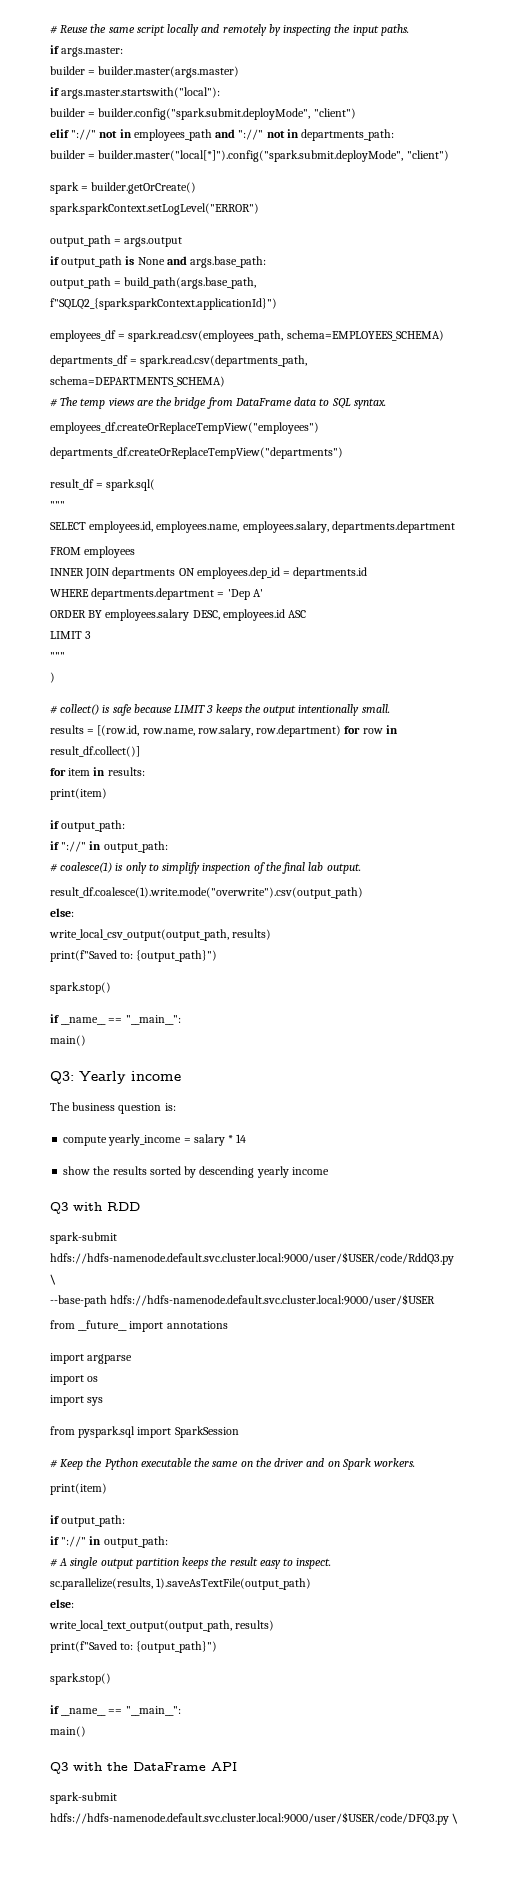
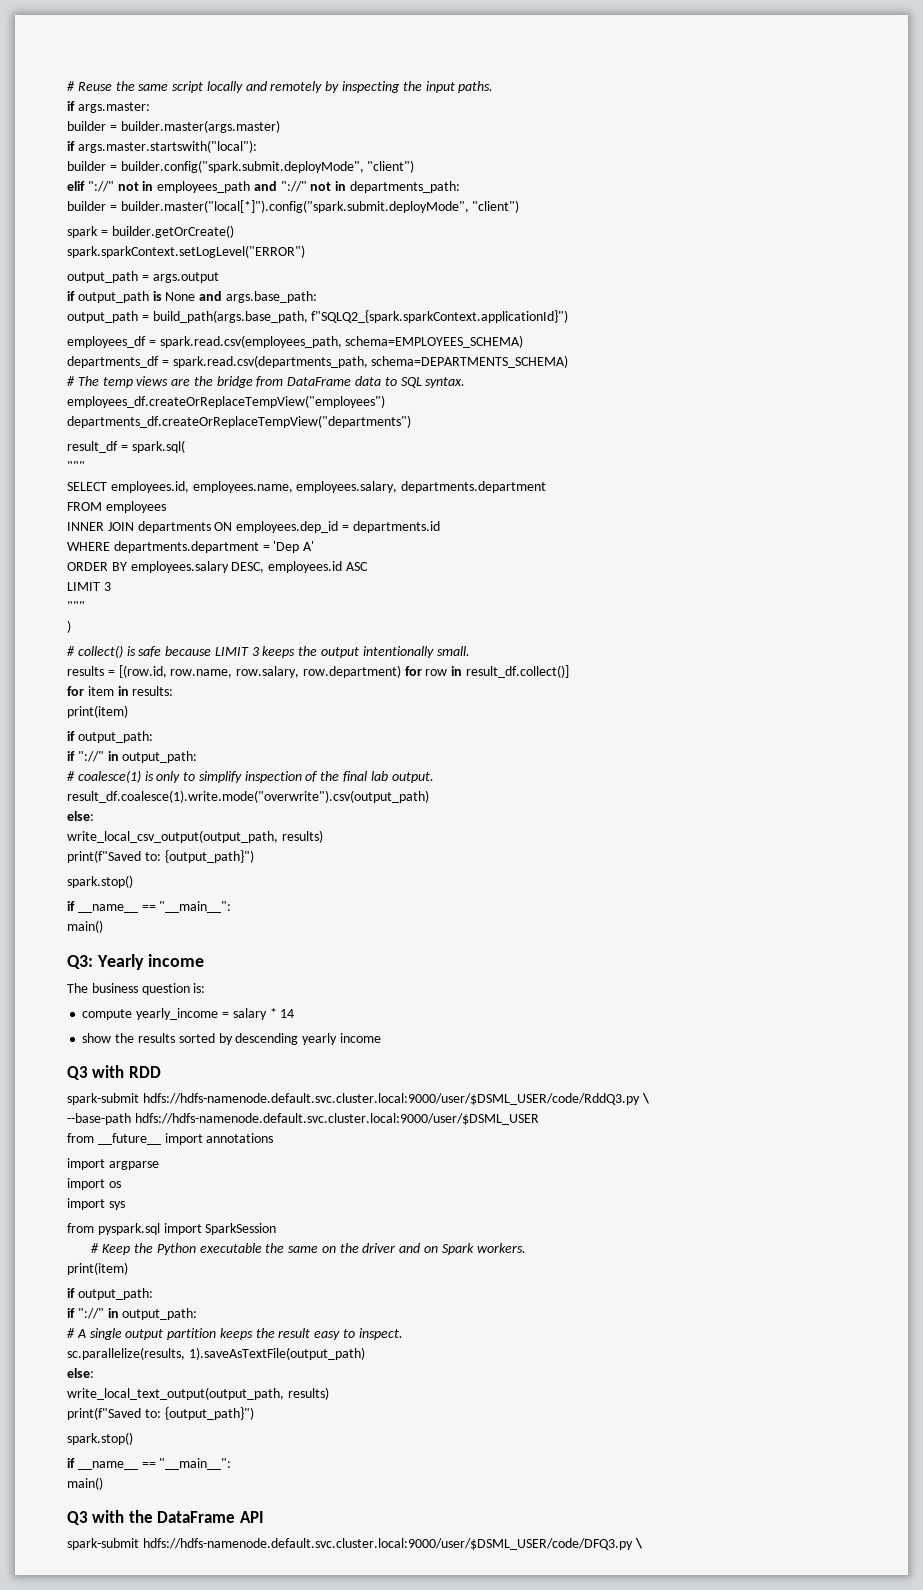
[50,1252,454,1265] hdfs://hdfs-namenode.default.svc.cluster.local:9000/user/$USER/code/RddQ3.py -> [142,1093,640,1105] hdfs://hdfs-namenode.default.svc.cluster.local:9000/user/$DSML_USER/code/RddQ3.py
[110,1294,436,1306] hdfs://hdfs-namenode.default.svc.cluster.local:9000/user/$USER -> [134,1113,539,1125] hdfs://hdfs-namenode.default.svc.cluster.local:9000/user/$DSML_USER
[50,1812,449,1825] hdfs://hdfs-namenode.default.svc.cluster.local:9000/user/$USER/code/DFQ3.py -> [142,1538,633,1550] hdfs://hdfs-namenode.default.svc.cluster.local:9000/user/$DSML_USER/code/DFQ3.py

